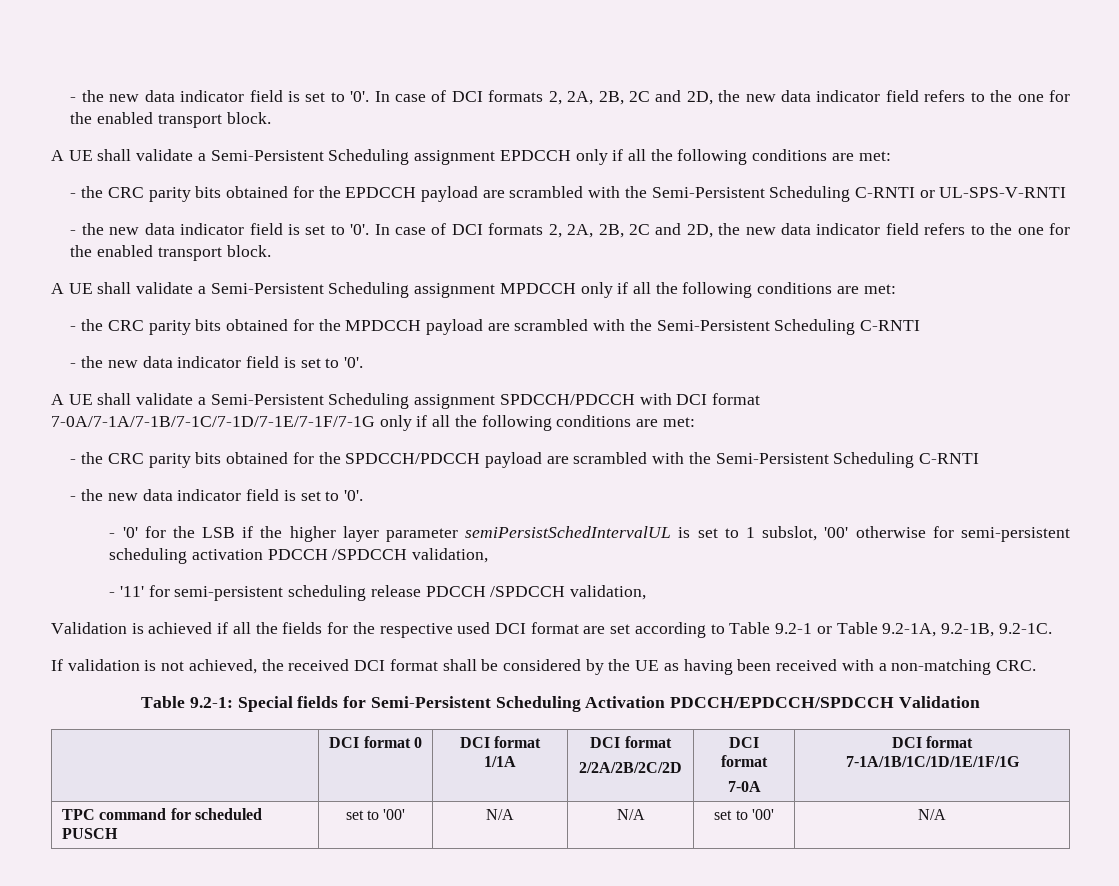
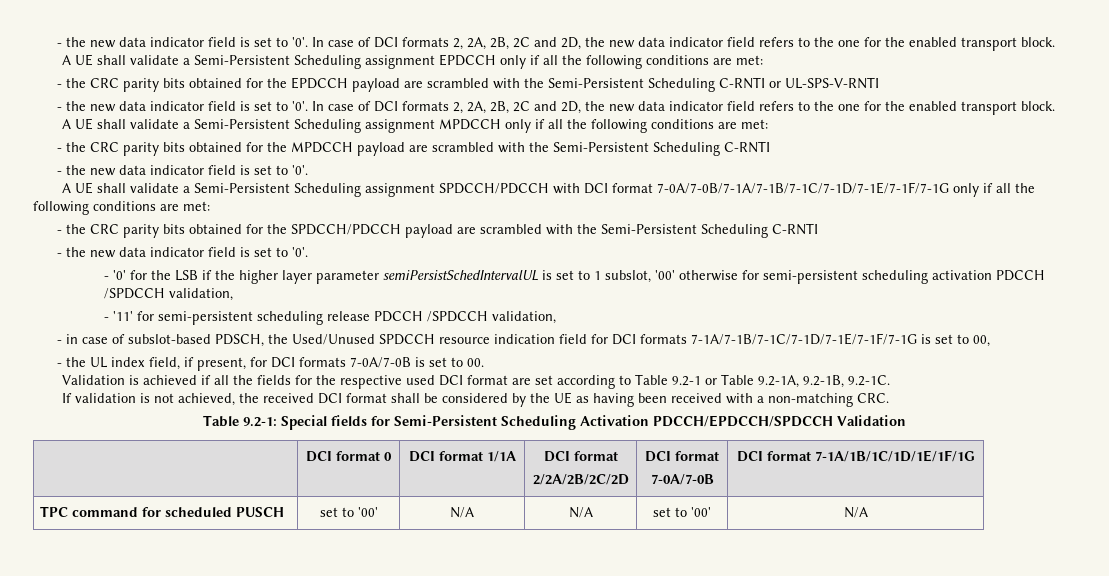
[51,416,375,427] 7-0A/7-1A/7-1B/7-1C/7-1D/7-1E/7-1F/7-1G -> [656,182,949,194] 7-0A/7-0B/7-1A/7-1B/7-1C/7-1D/7-1E/7-1F/7-1G
(647, 592) none -> [56,333,990,347] [56,357,484,371] // - in case of subslot-based PDSCH, the Used/Unused SPDCCH resource indication field for DCI formats 7-1A/7-1B/7-1C/7-1D/7-1E/7-1F/7-1G is set to 00, // - the UL index field, if present, for DCI formats 7-0A/7-0B is set to 00.
[727,781,761,792] 7-0A -> [650,474,714,485] 7-0A/7-0B

